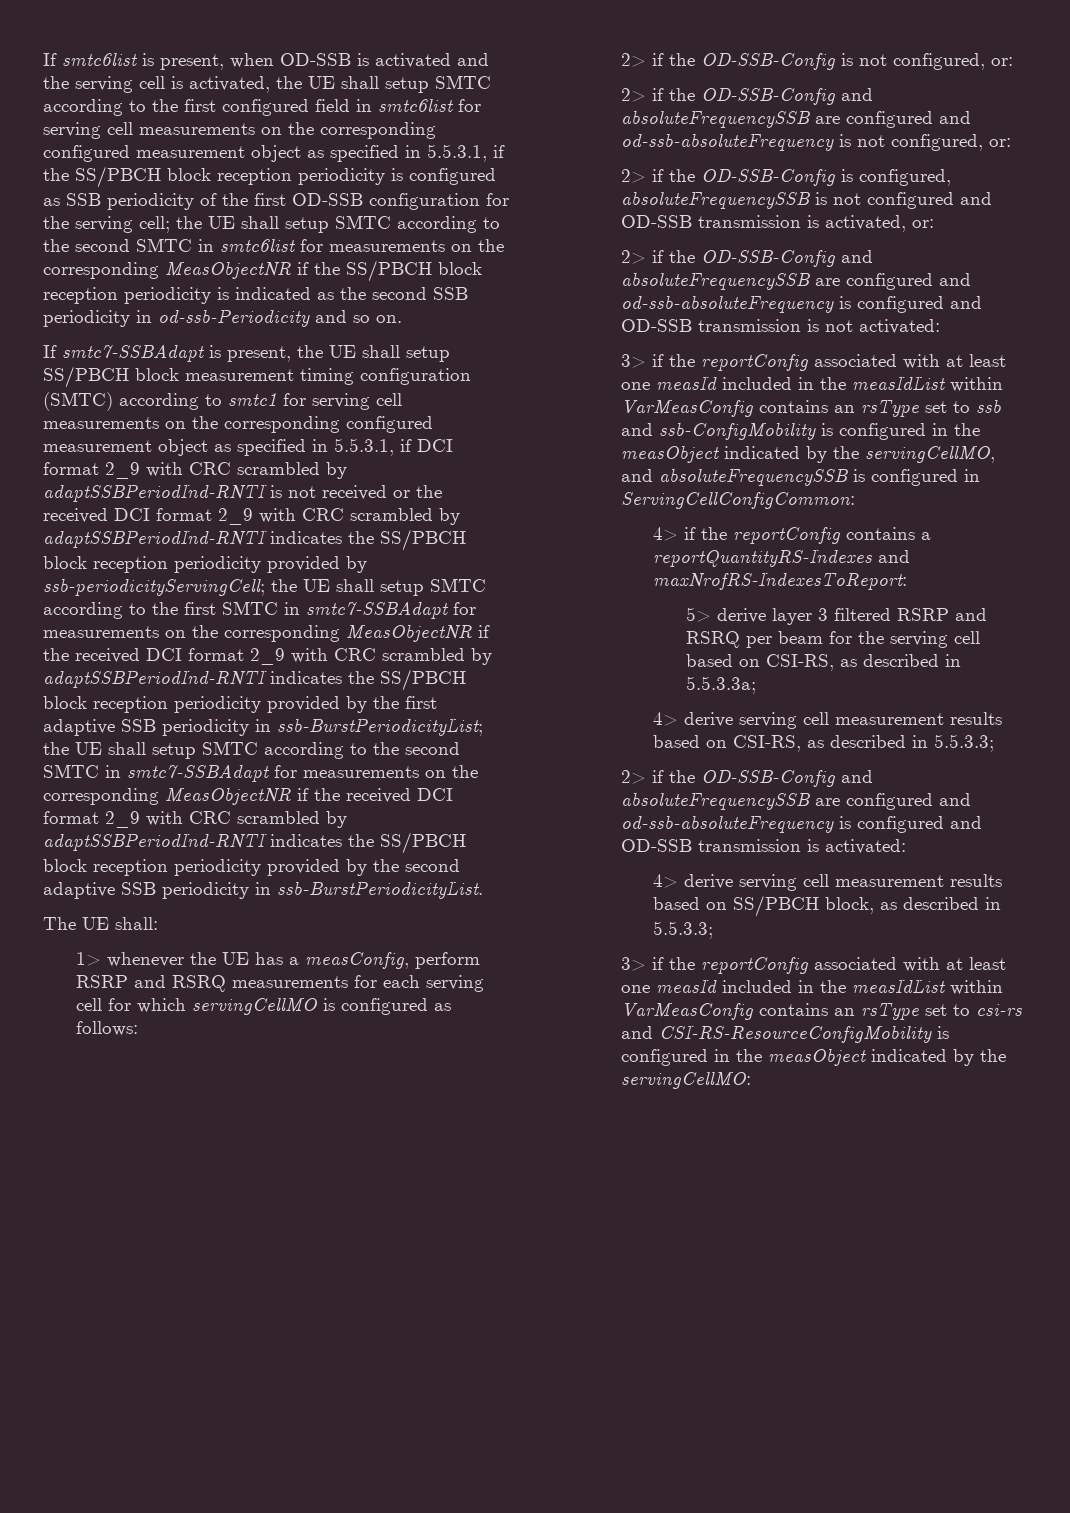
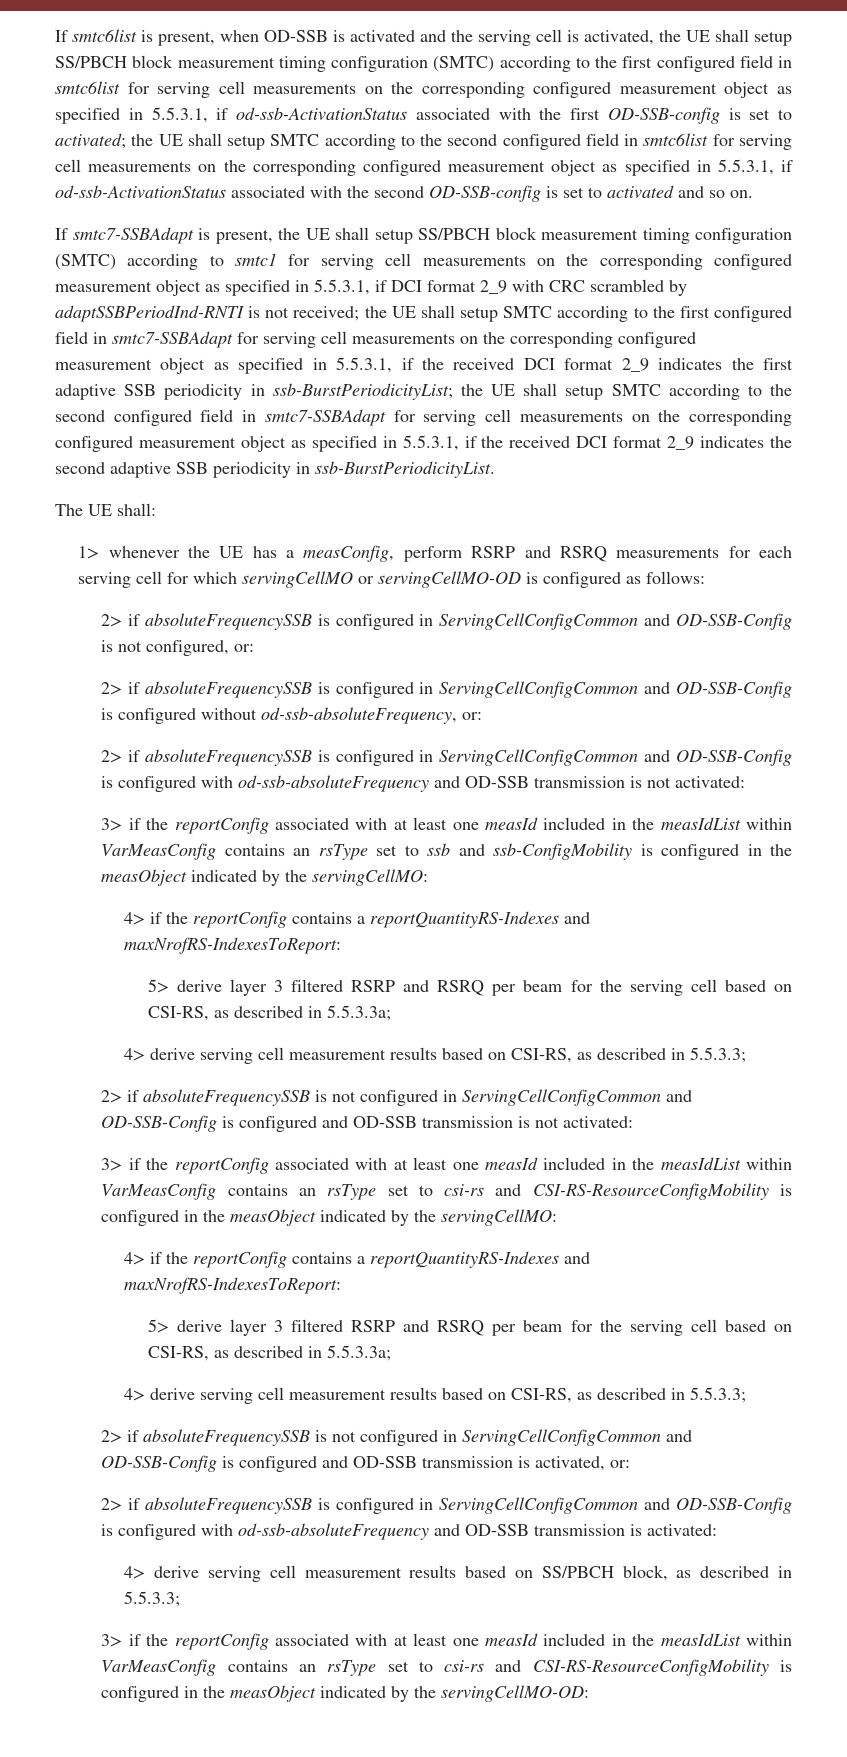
[435,75,491,89] SMTC -> [55,55,495,72] SS/PBCH block measurement timing configuration (SMTC)
[43,166,496,188] [43,193,509,210] [43,215,500,233] [43,238,504,252] [43,260,482,282] [43,287,468,304] [43,309,310,327] the SS/PBCH block reception periodicity is configured as SSB periodicity of the first OD-SSB configuration for the serving cell; the UE shall setup SMTC according to the second SMTC in smtc6list for measurements on the corresponding MeasObjectNR if the SS/PBCH block reception periodicity is indicated as the second SSB periodicity in od-ssb-Periodicity -> [236,107,792,124] [55,133,792,150] [55,159,793,176] [55,185,674,202] od-ssb-ActivationStatus associated with the first OD-SSB-config is set to activated; the UE shall setup SMTC according to the second configured field in smtc6list for serving cell measurements on the corresponding configured measurement object as specified in 5.5.3.1, if od-ssb-ActivationStatus associated with the second OD-SSB-config is set to activated
[322,485,442,500] [43,508,460,525] [43,529,466,551] [43,556,367,573] [43,578,486,596] [43,601,476,619] [43,624,490,642] [43,648,492,665] [43,669,466,691] [43,696,367,713] received or the received DCI format 2_9 with CRC scrambled by adaptSSBPeriodInd-RNTI indicates the SS/PBCH block reception periodicity provided by ssb-periodicityServingCell; the UE shall setup SMTC according to the first SMTC in smtc7-SSBAdapt for measurements on the corresponding MeasObjectNR if the received DCI format 2_9 with CRC scrambled by adaptSSBPeriodInd-RNTI indicates the SS/PBCH block reception periodicity provided by -> [293,305,792,322] [55,331,696,348] [55,357,723,374] received; the UE shall setup SMTC according to the first configured field in smtc7-SSBAdapt for serving cell measurements on the corresponding configured measurement object as specified in 5.5.3.1, if the received DCI format 2_9 indicates
[43,764,478,782] [43,787,453,805] [43,811,347,828] [43,832,466,854] [43,859,367,876] SMTC in smtc7-SSBAdapt for measurements on the corresponding MeasObjectNR if the received DCI format 2_9 with CRC scrambled by adaptSSBPeriodInd-RNTI indicates the SS/PBCH block reception periodicity provided by -> [113,409,793,426] [55,435,765,452] configured field in smtc7-SSBAdapt for serving cell measurements on the corresponding configured measurement object as specified in 5.5.3.1, if the received DCI format 2_9 indicates
(317, 1006) none -> [358,571,522,588] or servingCellMO-OD
[668,53,695,66] the -> [144,613,671,630] absoluteFrequencySSB is configured in ServingCellConfigCommon and
[668,88,873,105] [620,110,971,128] [620,133,1011,151] [620,169,951,186] [620,191,992,209] [620,215,934,232] [620,250,873,267] [620,272,971,290] [620,295,944,313] the OD-SSB-Config and absoluteFrequencySSB are configured and od-ssb-absoluteFrequency is not configured, or: // 2> if the OD-SSB-Config is configured, absoluteFrequencySSB is not configured and OD-SSB transmission is activated, or: // 2> if the OD-SSB-Config and absoluteFrequencySSB are configured and od-ssb-absoluteFrequency is configured -> [144,681,792,698] [101,707,483,724] [101,749,792,766] [101,775,430,792] absoluteFrequencySSB is configured in ServingCellConfigCommon and OD-SSB-Config is configured without od-ssb-absoluteFrequency, or: // 2> if absoluteFrequencySSB is configured in ServingCellConfigCommon and OD-SSB-Config is configured with od-ssb-absoluteFrequency
[864,445,995,463] [620,468,980,486] [620,492,855,509] servingCellMO, and absoluteFrequencySSB is configured in ServingCellConfigCommon: -> [312,869,429,886] servingCellMO:
[668,770,873,787] [620,792,971,810] [620,815,944,833] the OD-SSB-Config and absoluteFrequencySSB are configured and od-ssb-absoluteFrequency is configured -> [143,1089,693,1106] [101,1115,634,1132] [101,1157,793,1174] [101,1183,793,1200] [101,1209,558,1226] [124,1251,591,1268] [124,1277,342,1294] [147,1319,792,1336] [147,1345,391,1361] [124,1387,747,1404] [101,1429,693,1446] [101,1455,631,1472] [101,1497,792,1514] [101,1523,430,1540] absoluteFrequencySSB is not configured in ServingCellConfigCommon and OD-SSB-Config is configured and OD-SSB transmission is not activated: // 3> if the reportConfig associated with at least one measId included in the measIdList within VarMeasConfig contains an rsType set to csi-rs and CSI-RS-ResourceConfigMobility is configured in the measObject indicated by the servingCellMO: // 4> if the reportConfig contains a reportQuantityRS-Indexes and maxNrofRS-IndexesToReport: // 5> derive layer 3 filtered RSRP and RSRQ per beam for the serving cell based on CSI-RS, as described in 5.5.3.3a; // 4> derive serving cell measurement results based on CSI-RS, as described in 5.5.3.3; // 2> if absoluteFrequencySSB is not configured in ServingCellConfigCommon and OD-SSB-Config is configured and OD-SSB transmission is activated, or: // 2> if absoluteFrequencySSB is configured in ServingCellConfigCommon and OD-SSB-Config is configured with od-ssb-absoluteFrequency
[620,1071,751,1089] servingCellMO: -> [441,1685,590,1702] servingCellMO-OD:

